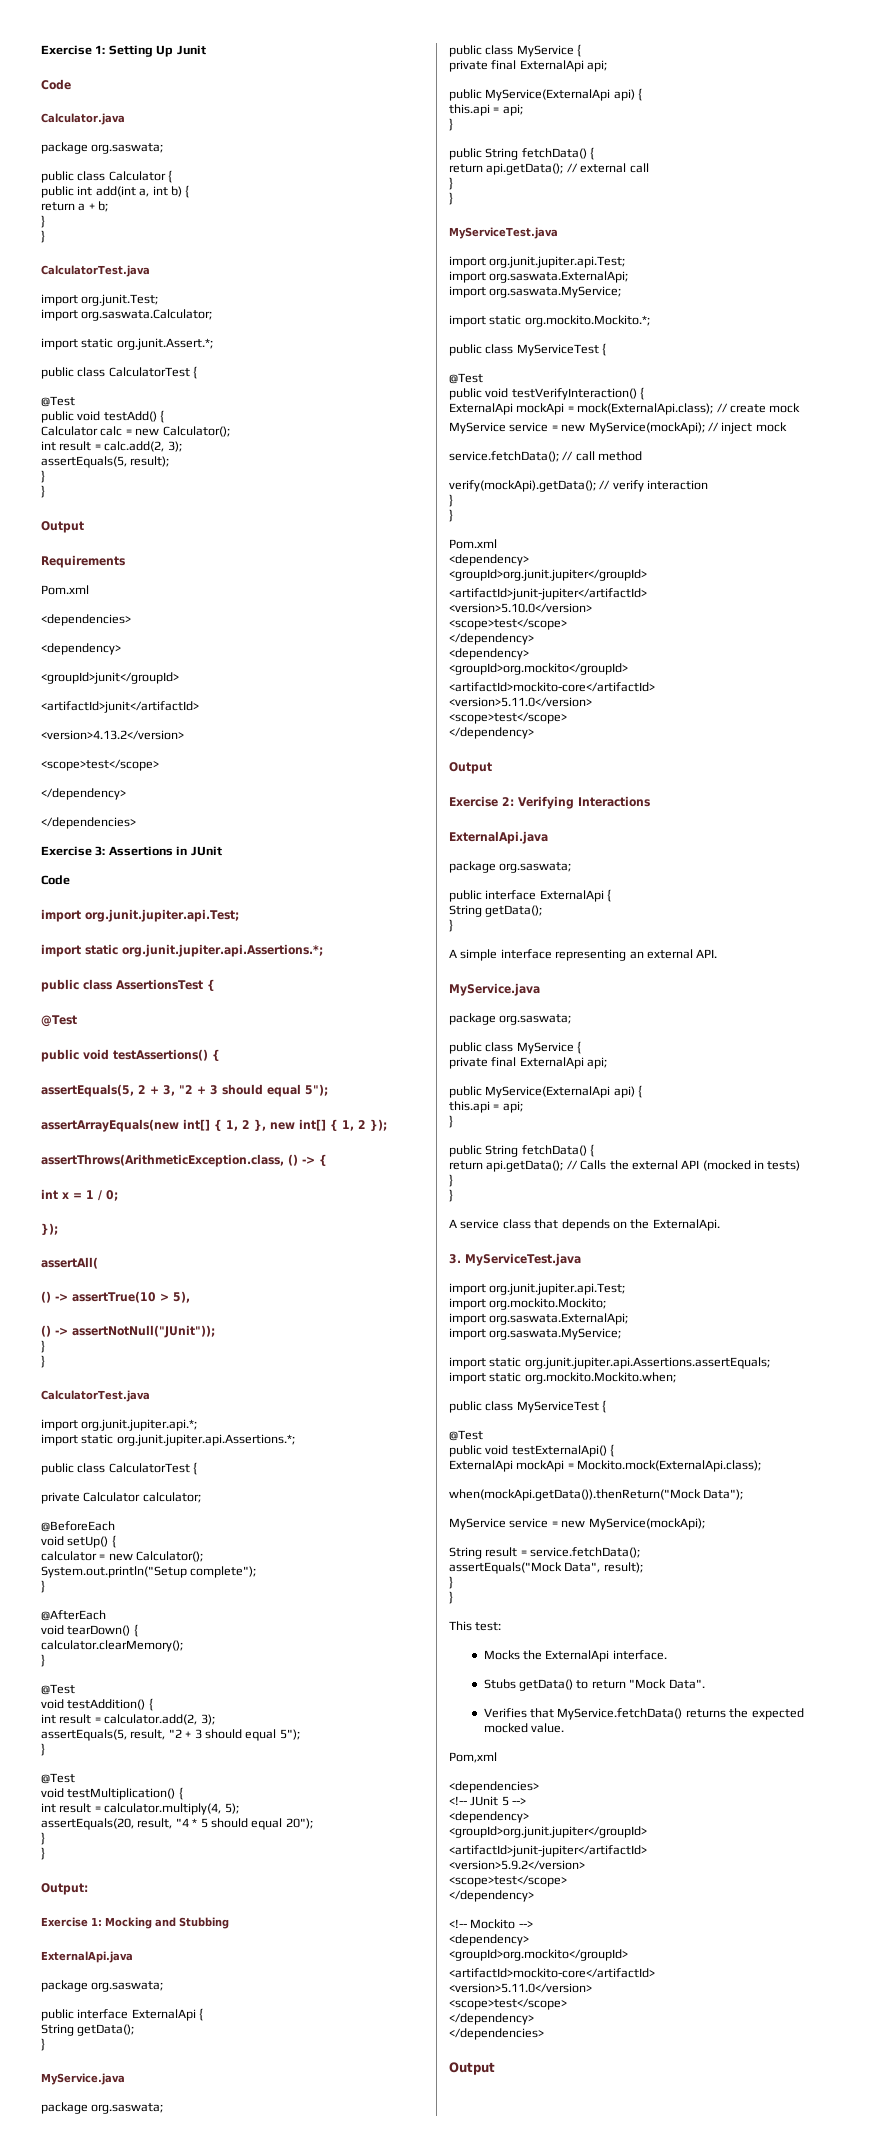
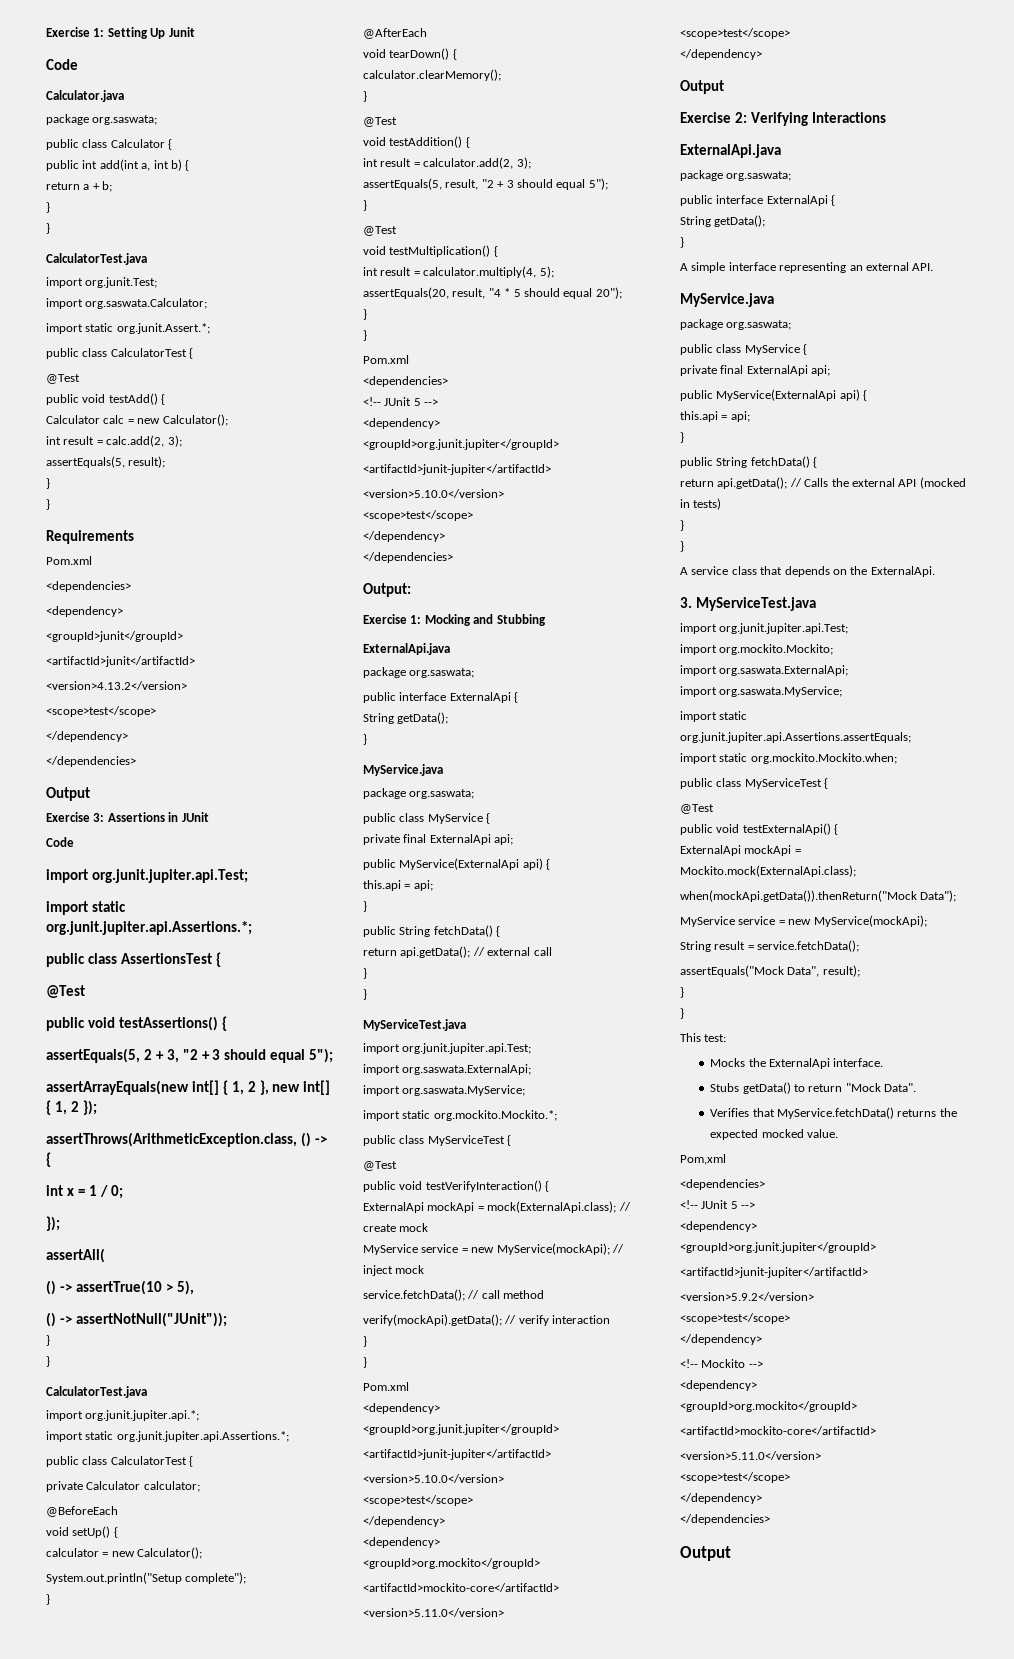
[41,521,84,533] // Output -> (50, 504) none
(136, 823) none -> [46,787,90,801] // Output
(45, 1853) none -> [363,355,409,364] [363,376,448,387] [363,397,439,406] [363,418,440,429] [363,439,559,450] [363,464,551,475] [363,489,504,498] [363,510,473,521] [363,531,445,542] [363,552,453,563] // Pom.xml // <dependencies> // <!-- JUnit 5 --> // <dependency> // <groupId>org.junit.jupiter</groupId> // <artifactId>junit-jupiter</artifactId> // <version>5.10.0</version> // <scope>test</scope> // </dependency> // </dependencies>

